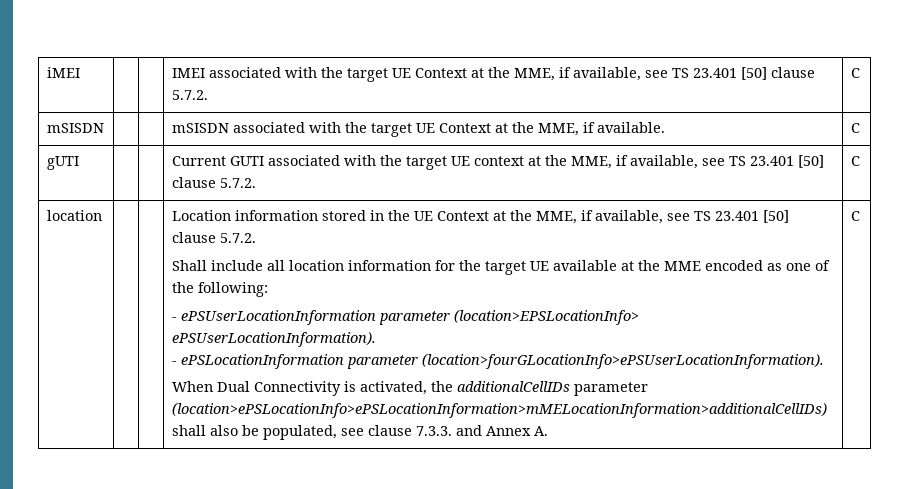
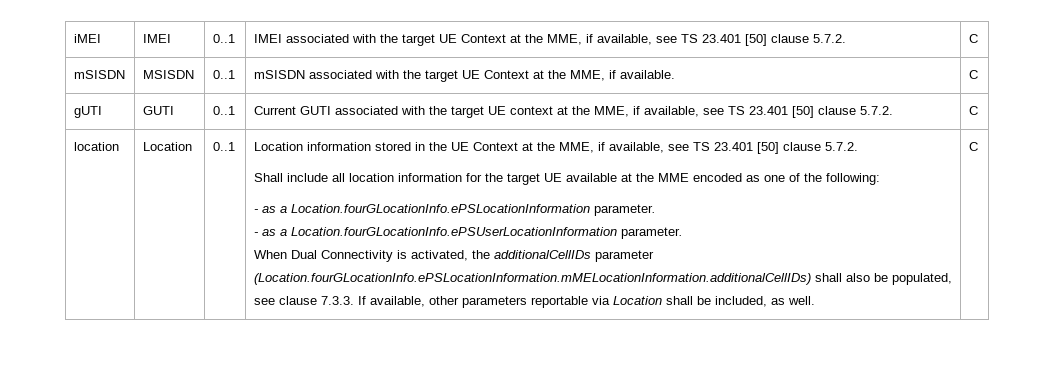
(80, 72) | -> [142,34,171,43] [212,34,235,43] IMEI | 0..1
(104, 128) | -> [142,70,194,79] [212,70,235,79] MSISDN | 0..1
(79, 163) | -> [142,106,174,115] [212,106,235,115] GUTI | 0..1
(102, 215) | -> [142,142,192,151] [212,142,235,151] Location | 0..1
[180,309,639,325] [171,332,376,347] [171,353,824,369] ePSUserLocationInformation parameter (location>EPSLocationInfo> ePSUserLocationInformation). // - ePSLocationInformation parameter (location>fourGLocationInfo>ePSUserLocationInformation). -> [261,204,656,216] [253,227,683,239] as a Location.fourGLocationInfo.ePSLocationInformation parameter. // - as a Location.fourGLocationInfo.ePSUserLocationInformation parameter.
[171,402,827,418] (location>ePSLocationInfo>ePSLocationInformation>mMELocationInformation>additionalCellIDs) -> [253,273,811,285] (Location.fourGLocationInfo.ePSLocationInformation.mMELocationInformation.additionalCellIDs)
[455,425,548,436] and Annex A. -> [357,296,815,308] If available, other parameters reportable via Location shall be included, as well.

